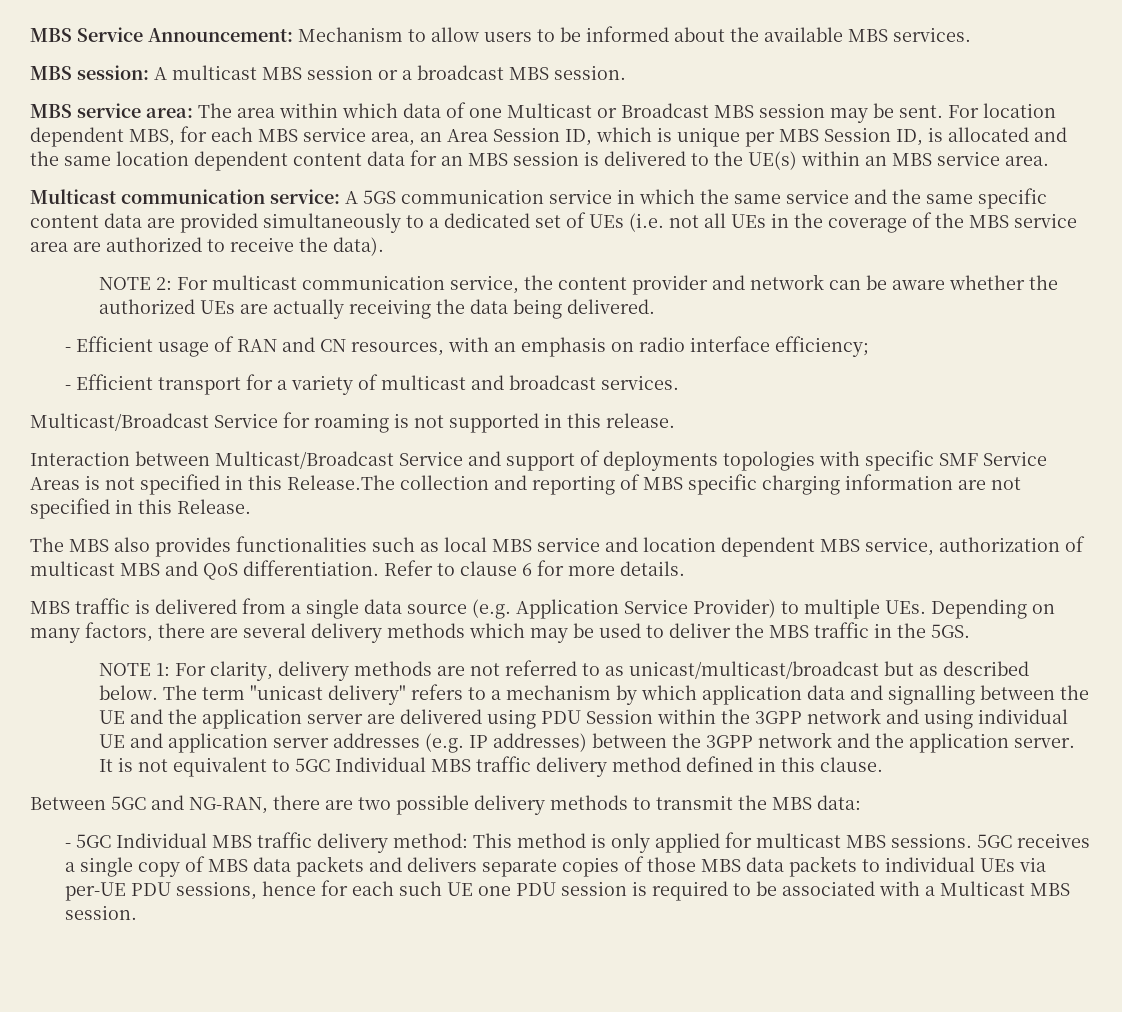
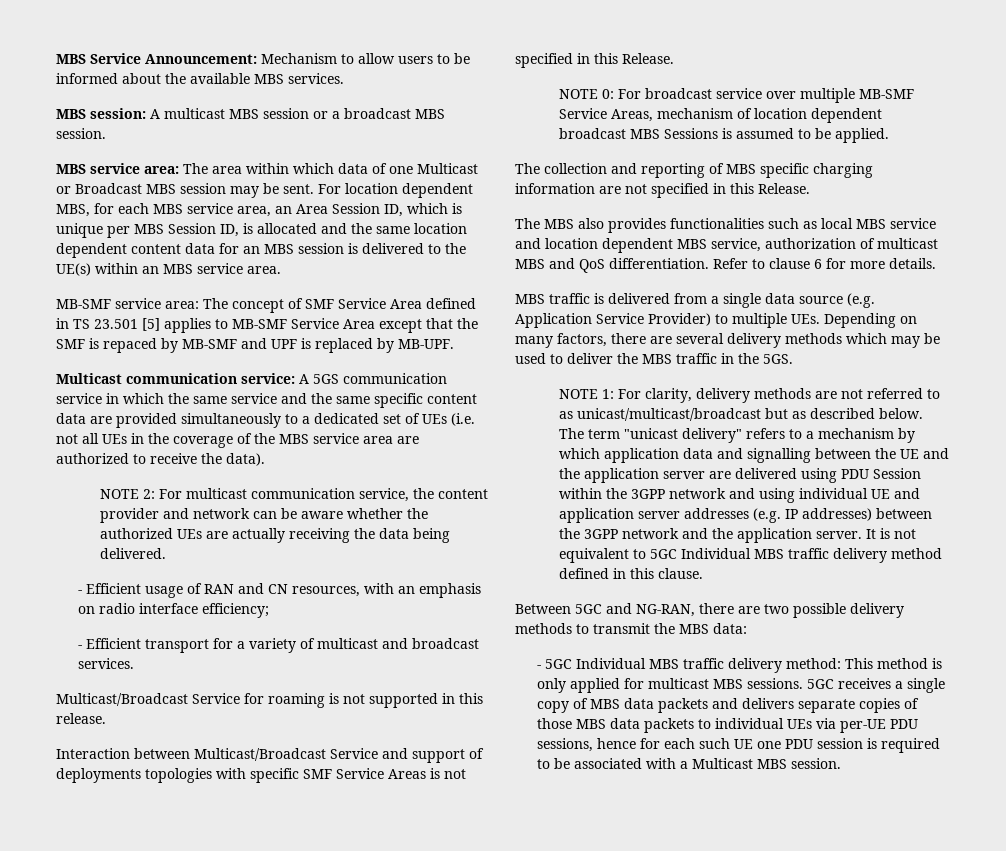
(1049, 161) none -> [56,298,476,313] [56,318,478,333] [56,338,454,353] // MB-SMF service area: The concept of SMF Service Area defined in TS 23.501 [5] applies to MB-SMF Service Area except that the SMF is repaced by MB-SMF and UPF is replaced by MB-UPF.
[287,475,395,490] Release.The -> [622,53,674,64] [559,88,915,103] [559,108,883,123] [559,128,890,143] [515,163,540,174] Release. // NOTE 0: For broadcast service over multiple MB-SMF Service Areas, mechanism of location dependent broadcast MBS Sessions is assumed to be applied. // The

